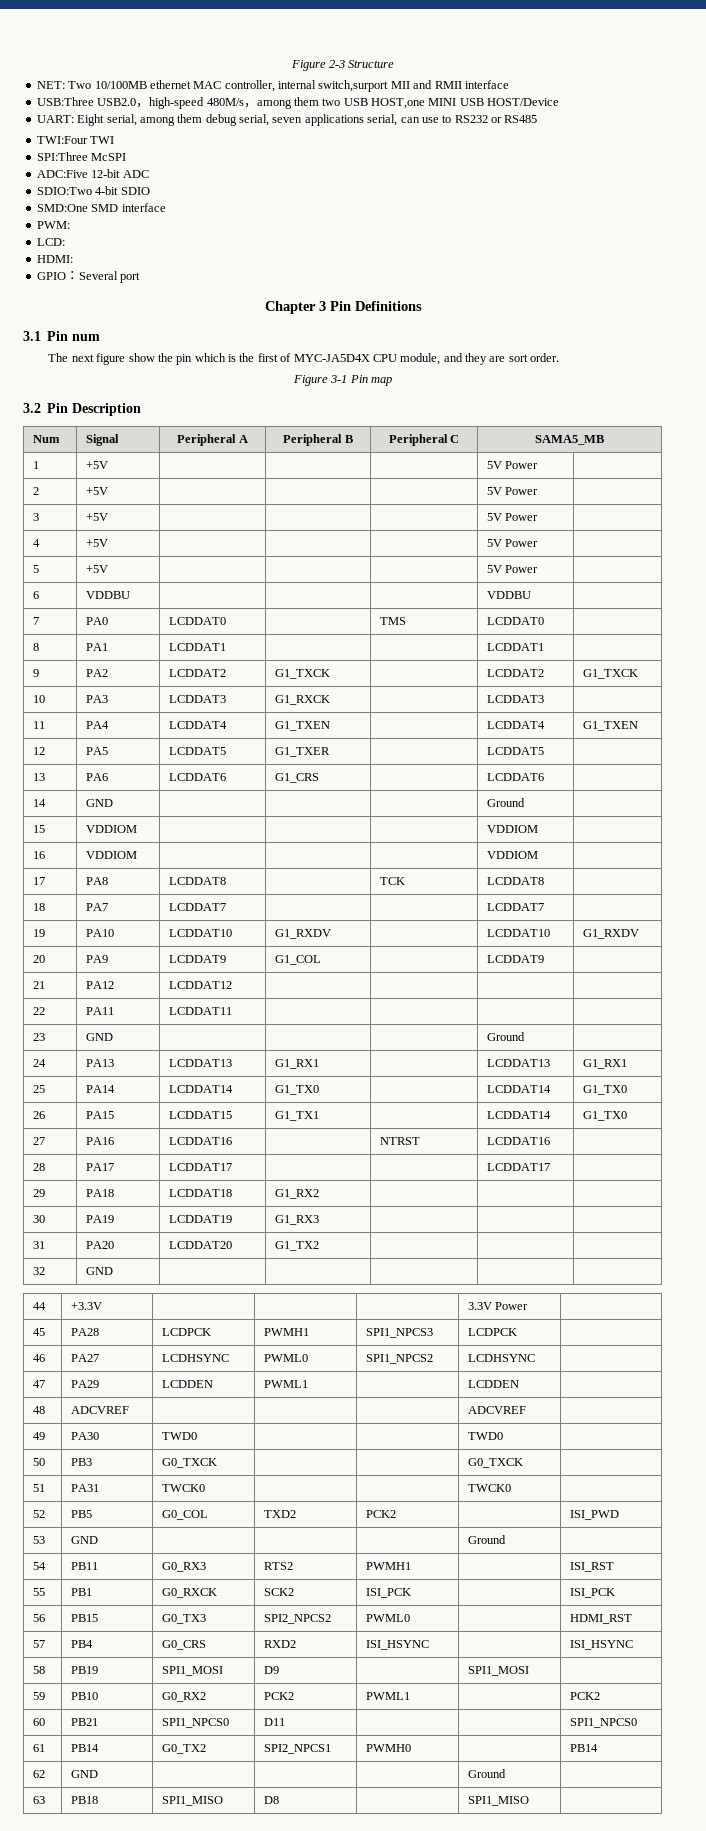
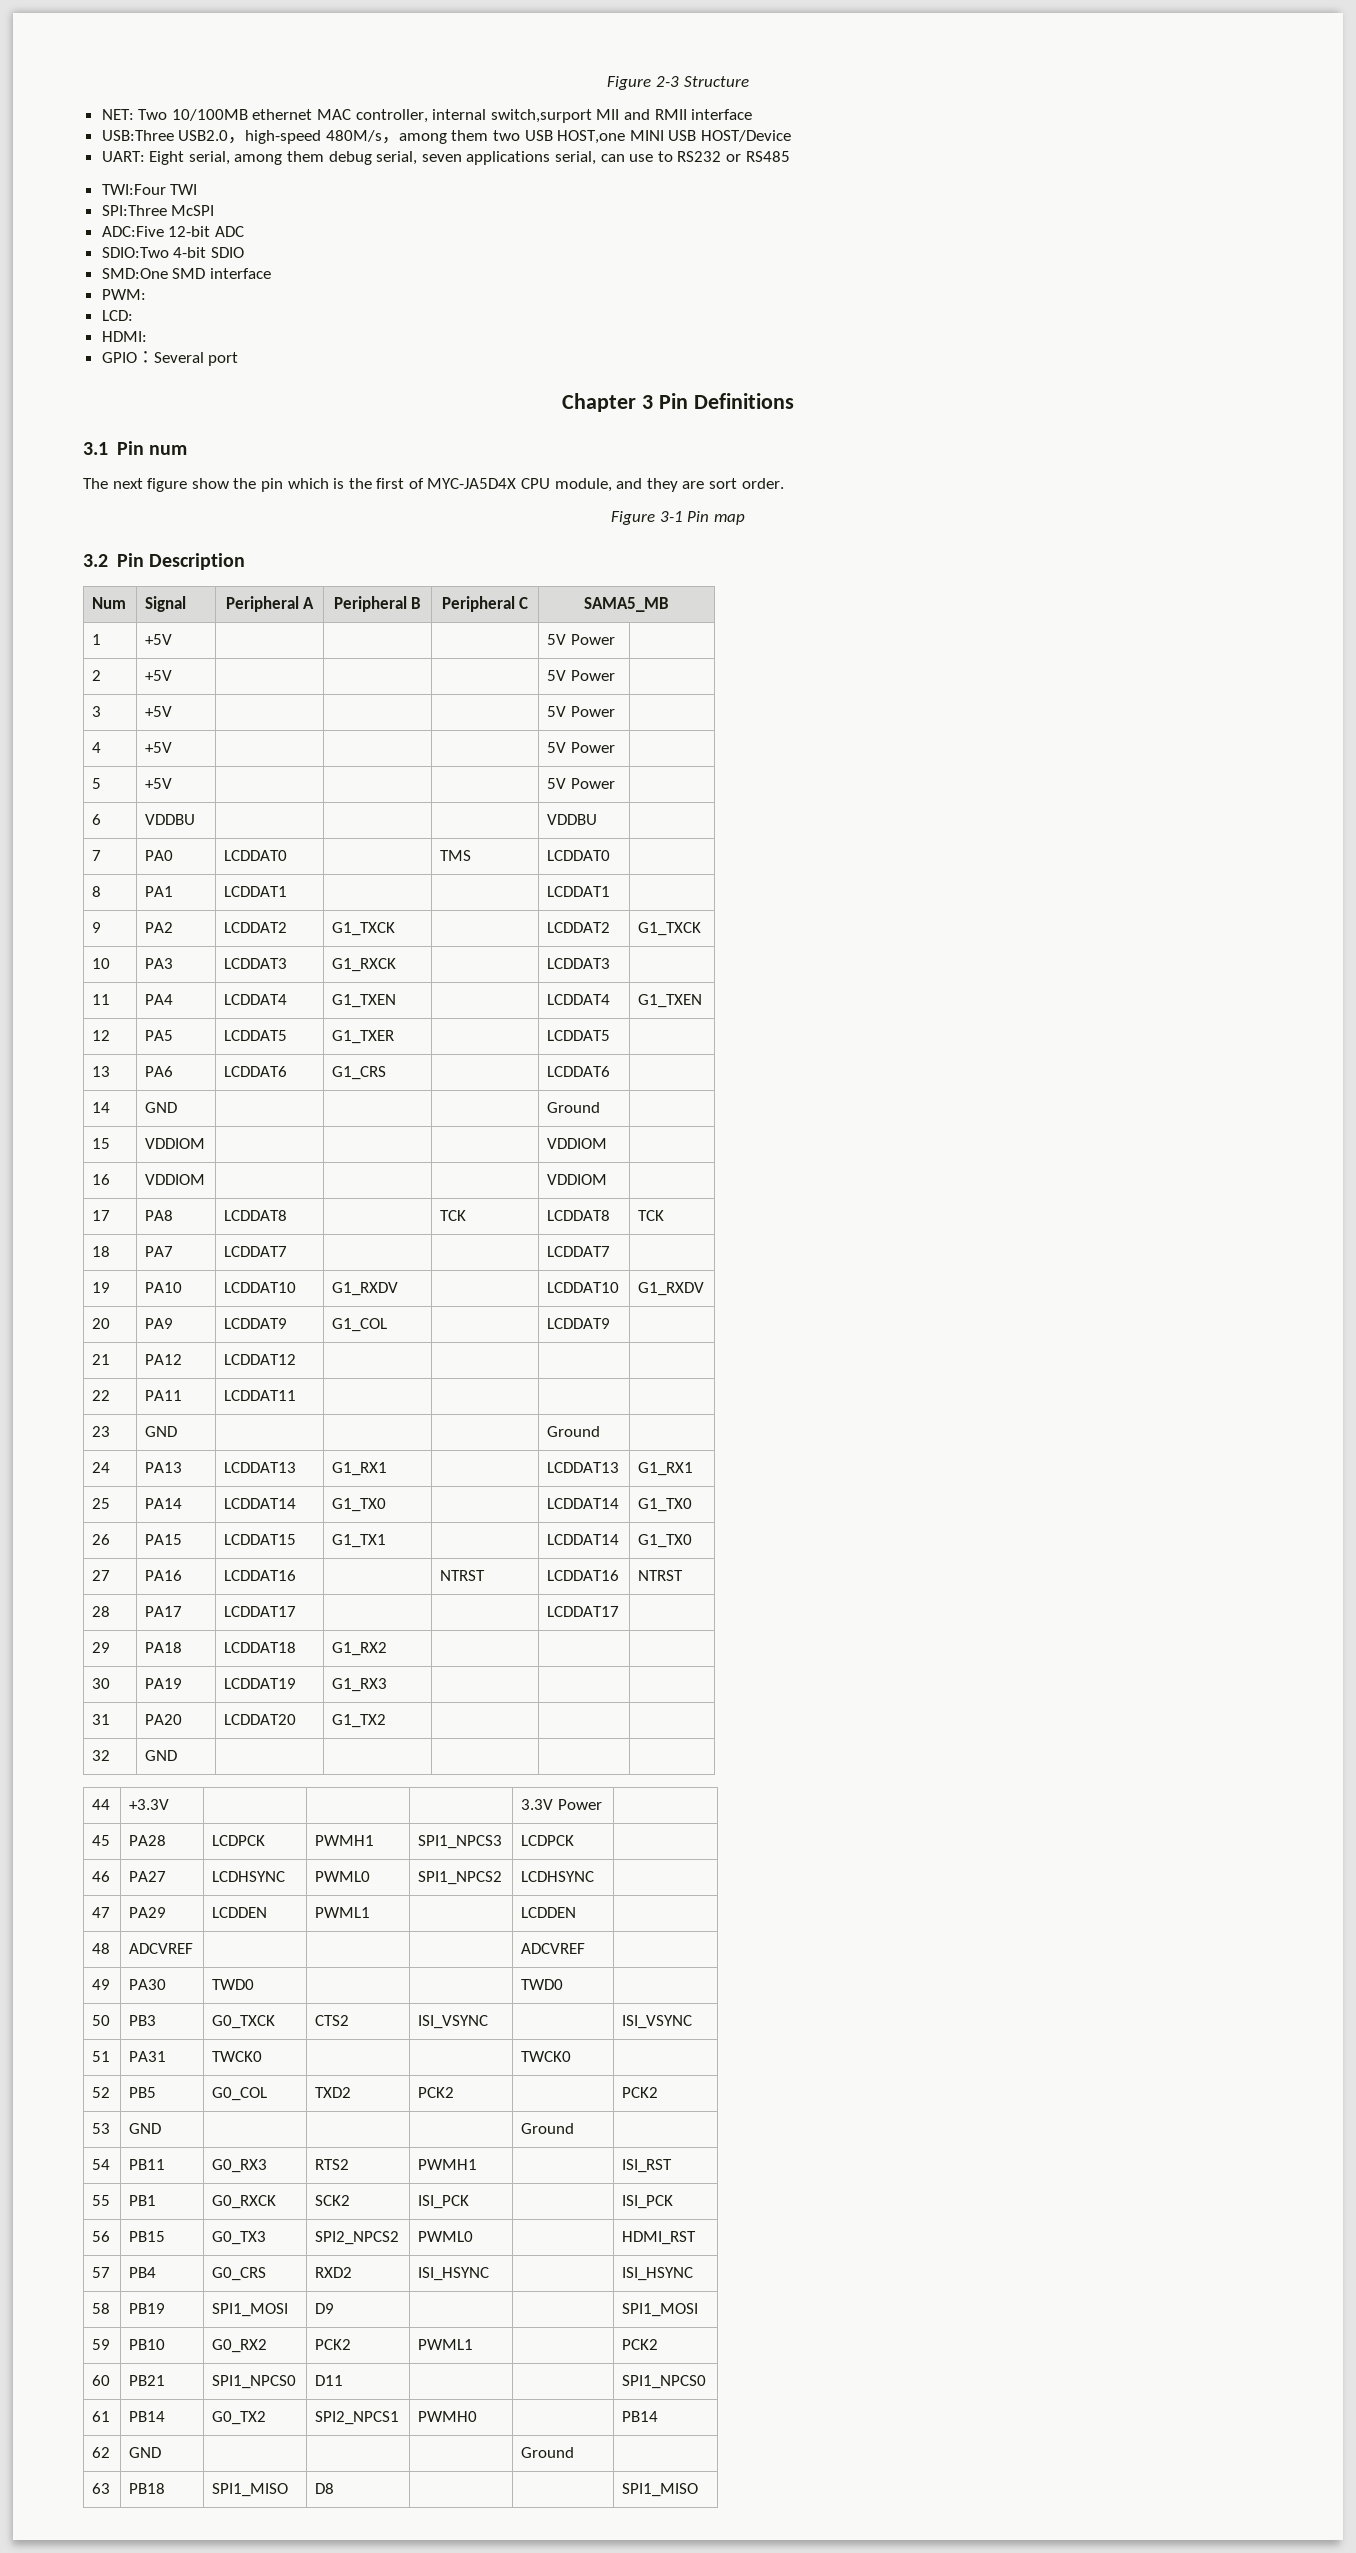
(544, 881) none -> [638,1210,665,1221] TCK
(550, 1141) none -> [638,1570,684,1581] NTRST
[467,1458,523,1468] | | G0_TXCK | -> [315,2015,350,2026] [418,2015,489,2029] [622,2015,693,2029] CTS2 | ISI_VSYNC | | ISI_VSYNC
[569,1510,619,1520] ISI_PWD -> [622,2087,659,2098] PCK2
[467,1666,529,1676] SPI1_MOSI | -> [622,2303,699,2317] | SPI1_MOSI
[467,1796,529,1806] SPI1_MISO | -> [622,2483,699,2497] | SPI1_MISO

